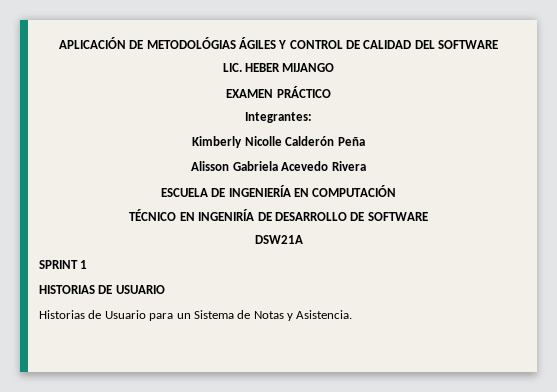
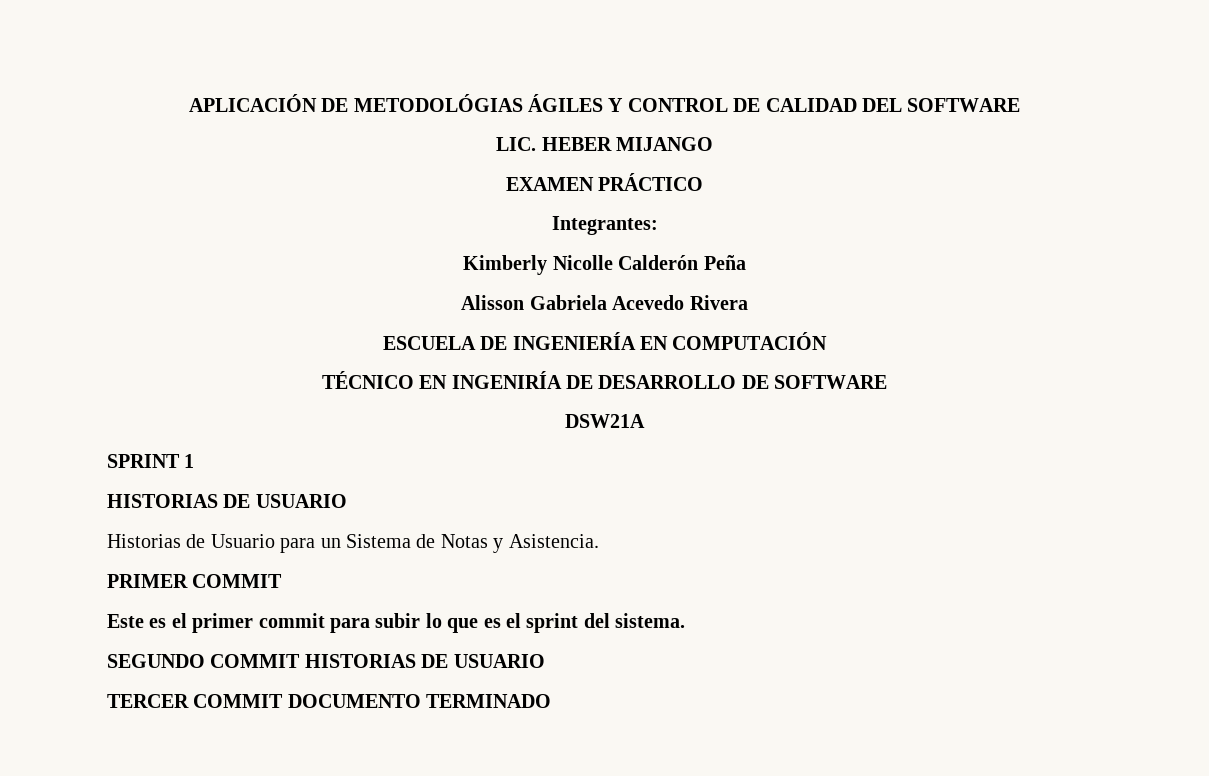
(353, 314) none -> [107,574,283,588] [107,613,686,633] [107,654,545,668] [107,694,552,708] // PRIMER COMMIT // Este es el primer commit para subir lo que es el sprint del sistema. // SEGUNDO COMMIT HISTORIAS DE USUARIO // TERCER COMMIT DOCUMENTO TERMINADO

